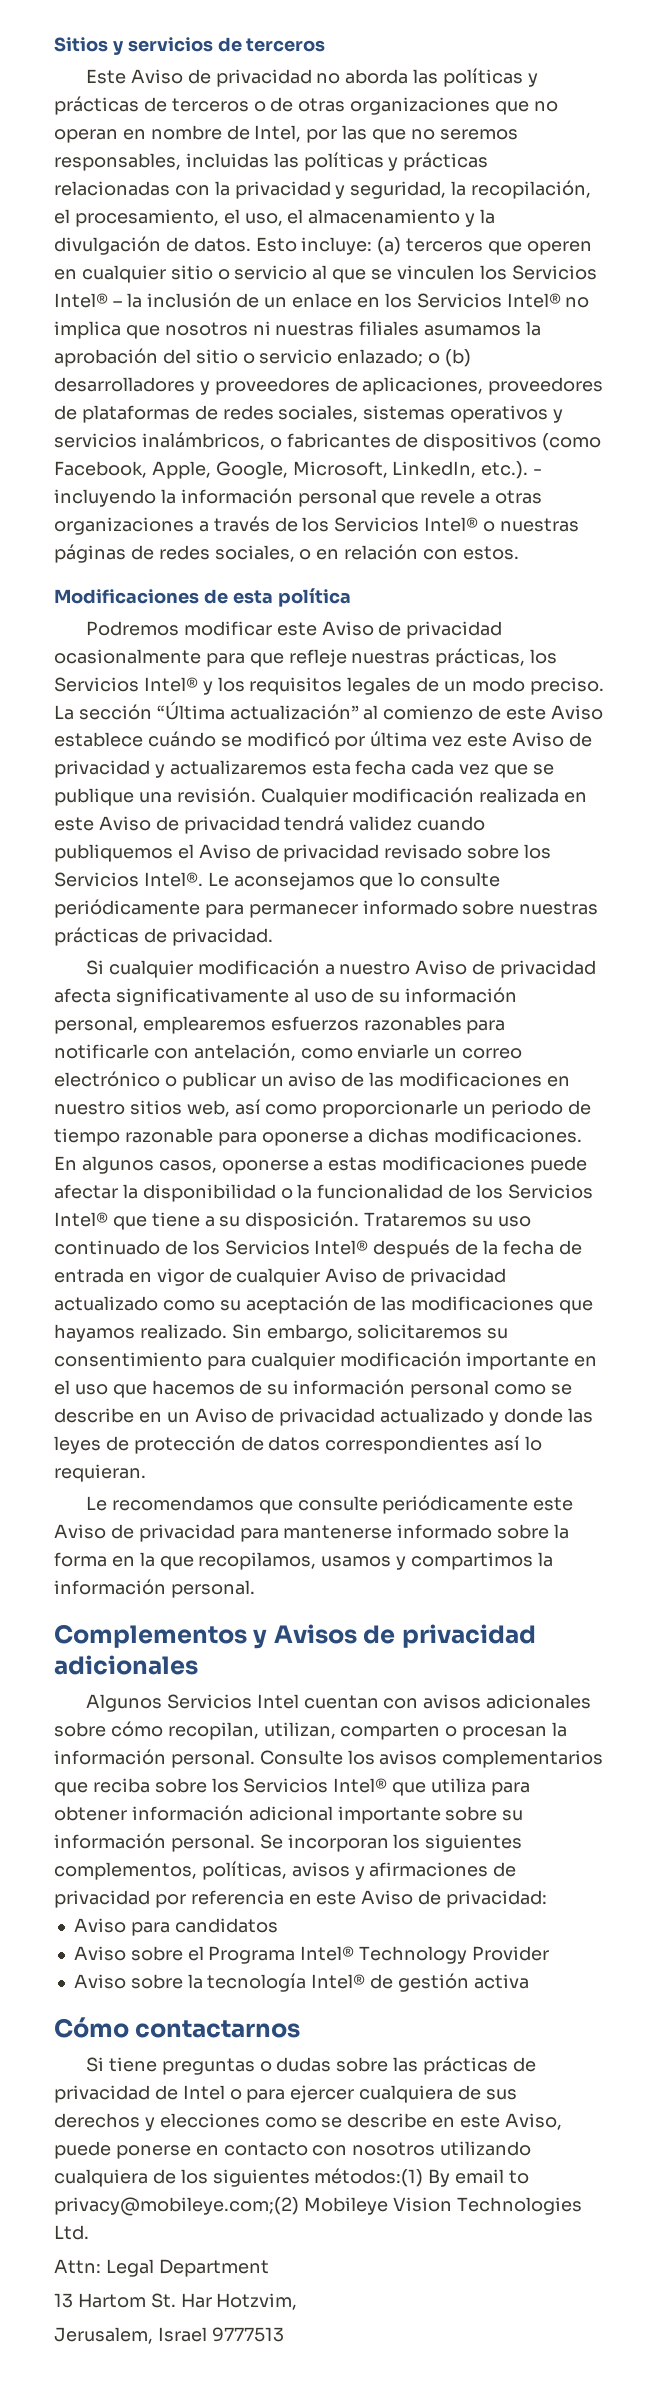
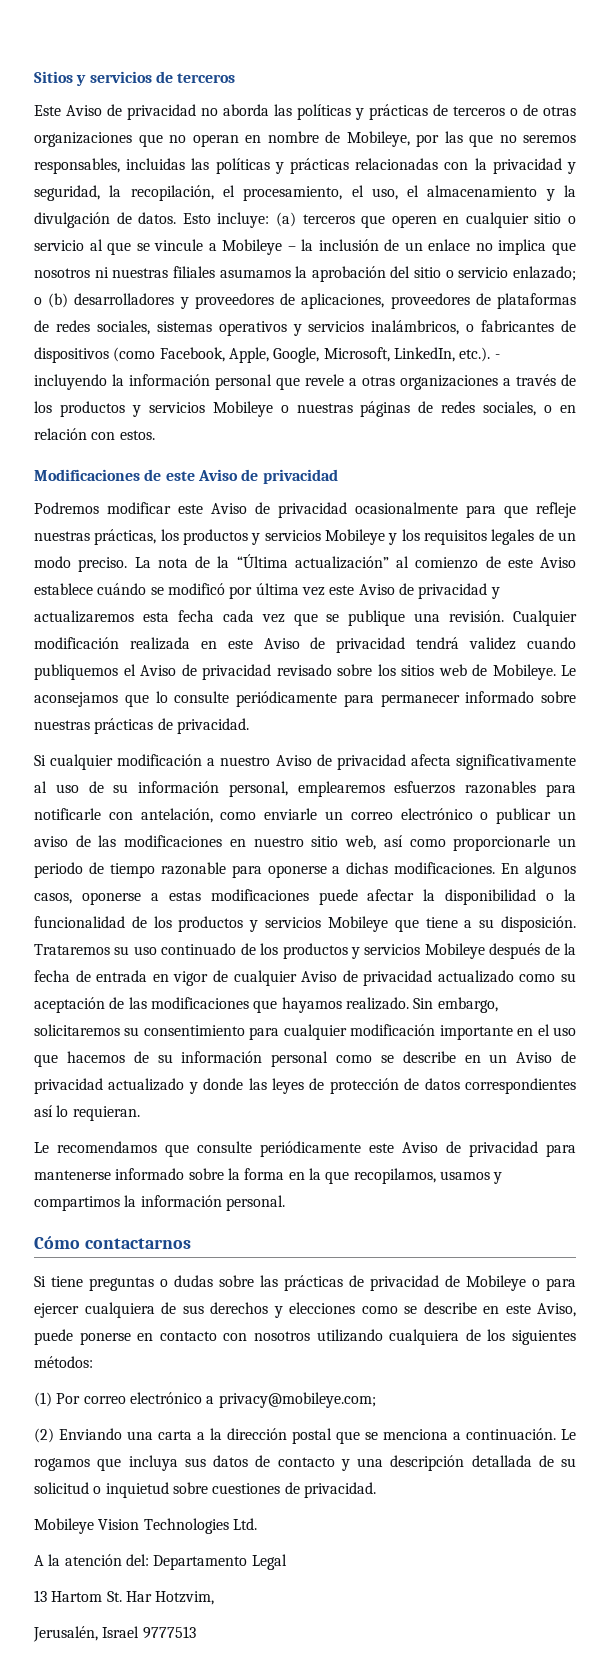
[254,125,302,142] Intel, -> [346,131,410,147] Mobileye,
[396,265,597,280] [54,293,108,308] vinculen los Servicios Intel® -> [154,239,283,255] vincule a Mobileye
[357,293,561,308] en los Servicios Intel® -> (471, 245) none
[334,517,479,532] Servicios Intel® -> [59,401,273,417] productos y servicios Mobileye
[232,588,351,607] esta política -> [165,469,338,484] este Aviso de privacidad
[54,677,198,692] Servicios Intel® -> [183,529,386,545] productos y servicios Mobileye
[78,704,152,720] sección -> [157,556,230,568] nota de la
[54,872,203,887] Servicios Intel®. -> [401,664,556,680] sitios web de Mobileye.
[129,1100,182,1115] sitios -> [311,836,339,847] sitio
[507,1184,593,1199] [54,1212,108,1227] Servicios Intel® -> [178,916,388,932] productos y servicios Mobileye
[224,1240,369,1255] Servicios Intel® -> [282,943,485,959] productos y servicios Mobileye
[54,1624,536,1649] [54,1655,198,1675] [85,1694,592,1712] [54,1721,568,1740] [54,1749,604,1768] [54,1778,530,1796] [54,1805,524,1824] [54,1833,523,1852] [54,1861,517,1880] [54,1890,548,1908] [73,1918,278,1936] [73,1946,549,1964] [73,1973,529,1992] // Complementos y Avisos de privacidad adicionales // Algunos Servicios Intel cuentan con avisos adicionales sobre cómo recopilan, utilizan, comparten o procesan la información personal. Consulte los avisos complementarios que reciba sobre los Servicios Intel® que utiliza para obtener información adicional importante sobre su información personal. Se incorporan los siguientes complementos, políticas, avisos y afirmaciones de privacidad por referencia en este Aviso de privacidad: // Aviso para candidatos // Aviso sobre el Programa Intel® Technology Provider // Aviso sobre la tecnología Intel® de gestión activa -> (285, 1203) none
[182,2085,225,2100] Intel -> [466,1275,526,1291] Mobileye
[314,2168,530,2187] [54,2197,299,2216] métodos:(1) By email to privacy@mobileye.com;(2) -> [34,1356,93,1368] [34,1392,376,1408] [34,1428,576,1444] [34,1455,576,1471] [34,1482,376,1498] métodos: // (1) Por correo electrónico a privacy@mobileye.com; // (2) Enviando una carta a la dirección postal que se menciona a continuación. Le rogamos que incluya sus datos de contacto y una descripción detallada de su solicitud o inquietud sobre cuestiones de privacidad. //
[54,2259,101,2274] Attn: -> [34,1554,248,1570] A la atención del: Departamento
[158,2259,269,2277] Department -> (287, 1562) none
[54,2327,153,2344] Jerusalem, -> [33,1626,98,1642] Jerusalén,

